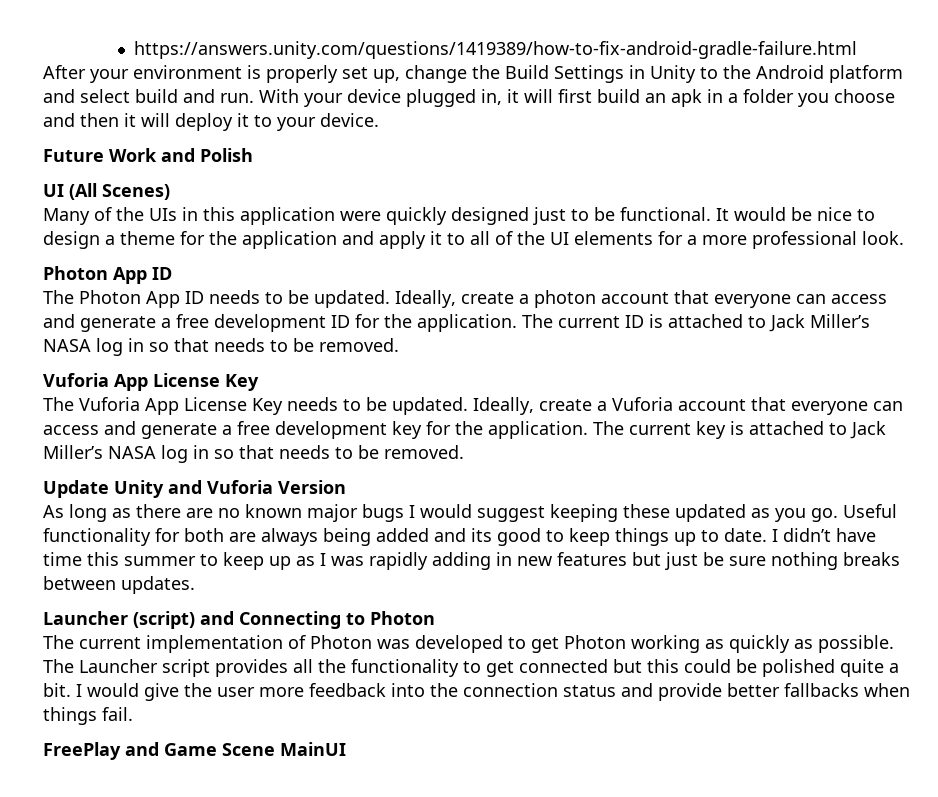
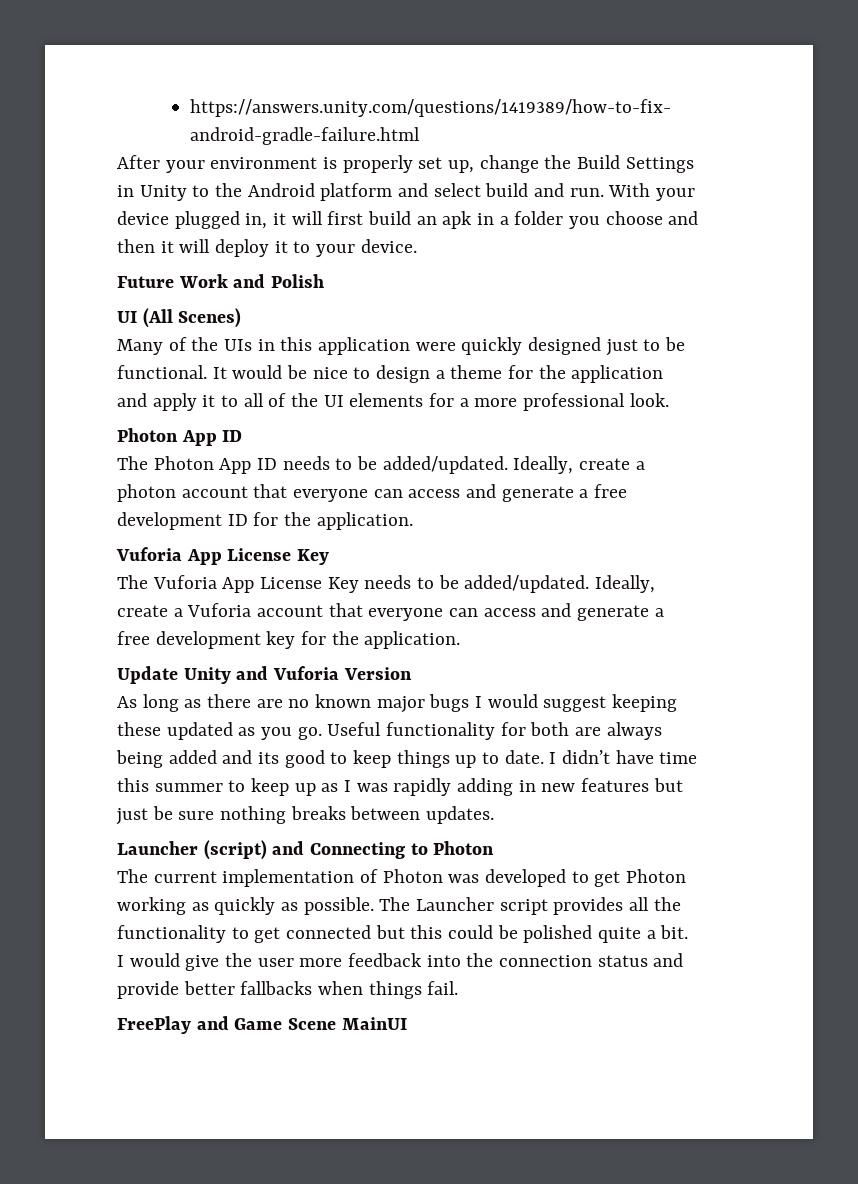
[314,290,390,308] updated. -> [382,456,508,474] added/updated.
[522,314,870,332] [43,338,399,356] The current ID is attached to Jack Miller’s NASA log in so that needs to be removed. -> (413, 521) none
[392,397,468,415] updated. -> [464,575,590,593] added/updated.
[593,421,886,439] [43,445,464,463] The current key is attached to Jack Miller’s NASA log in so that needs to be removed. -> (461, 640) none

